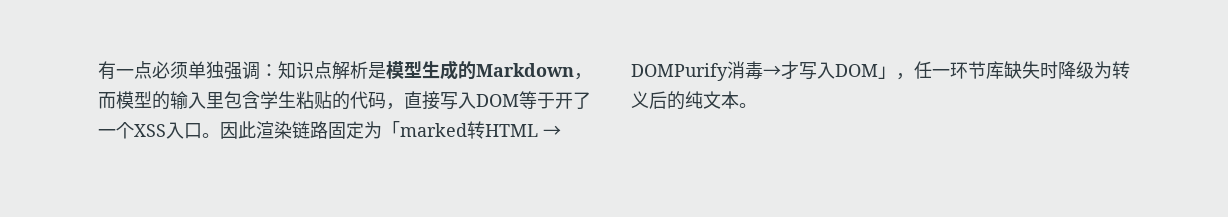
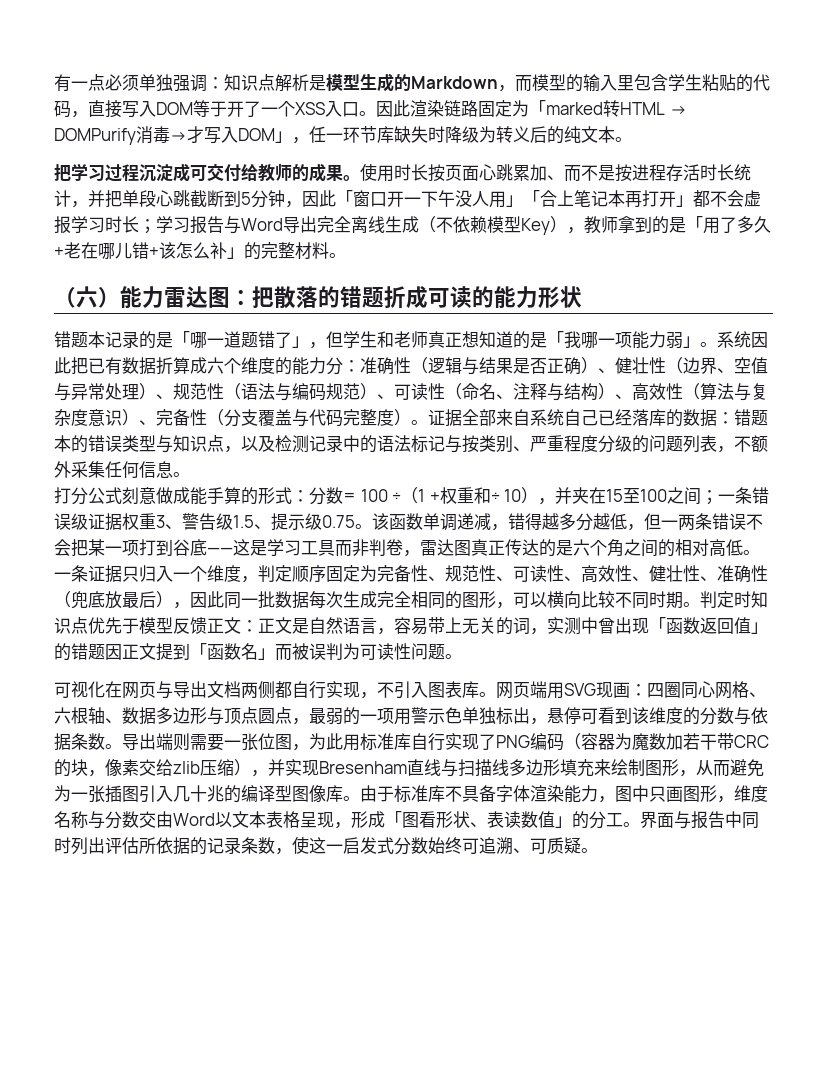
(757, 105) none -> [54,163,751,182] [54,190,761,208] [54,216,771,235] [54,242,346,260] [54,286,582,309] [54,331,768,349] [54,357,768,375] [54,383,768,401] [54,409,768,427] [54,435,768,453] [54,461,190,478] [54,487,770,505] [54,513,763,531] [54,539,760,557] [54,565,768,583] [54,591,768,609] [54,617,768,635] [54,643,462,661] [54,681,766,699] [54,707,768,725] [54,733,769,751] [54,759,764,777] [54,785,768,803] [54,811,759,829] [54,836,598,855] // 把学习过程沉淀成可交付给教师的成果。使用时长按页面心跳累加、而不是按进程存活时长统计，并把单段心跳截断到5分钟，因此「窗口开一下午没人用」「合上笔记本再打开」都不会虚报学习时长；学习报告与Word导出完全离线生成（不依赖模型Key），教师拿到的是「用了多久+老在哪儿错+该怎么补」的完整材料。 // （六）能力雷达图：把散落的错题折成可读的能力形状 // 错题本记录的是「哪一道题错了」，但学生和老师真正想知道的是「我哪一项能力弱」。系统因此把已有数据折算成六个维度的能力分：准确性（逻辑与结果是否正确）、健壮性（边界、空值与异常处理）、规范性（语法与编码规范）、可读性（命名、注释与结构）、高效性（算法与复杂度意识）、完备性（分支覆盖与代码完整度）。证据全部来自系统自己已经落库的数据：错题本的错误类型与知识点，以及检测记录中的语法标记与按类别、严重程度分级的问题列表，不额外采集任何信息。 // 打分公式刻意做成能手算的形式：分数= 100 ÷（1 +权重和÷ 10），并夹在15至100之间；一条错误级证据权重3、警告级1.5、提示级0.75。该函数单调递减，错得越多分越低，但一两条错误不会把某一项打到谷底——这是学习工具而非判卷，雷达图真正传达的是六个角之间的相对高低。一条证据只归入一个维度，判定顺序固定为完备性、规范性、可读性、高效性、健壮性、准确性（兜底放最后），因此同一批数据每次生成完全相同的图形，可以横向比较不同时期。判定时知识点优先于模型反馈正文：正文是自然语言，容易带上无关的词，实测中曾出现「函数返回值」的错题因正文提到「函数名」而被误判为可读性问题。 // 可视化在网页与导出文档两侧都自行实现，不引入图表库。网页端用SVG现画：四圈同心网格、六根轴、数据多边形与顶点圆点，最弱的一项用警示色单独标出，悬停可看到该维度的分数与依据条数。导出端则需要一张位图，为此用标准库自行实现了PNG编码（容器为魔数加若干带CRC的块，像素交给zlib压缩），并实现Bresenham直线与扫描线多边形填充来绘制图形，从而避免为一张插图引入几十兆的编译型图像库。由于标准库不具备字体渲染能力，图中只画图形，维度名称与分数交由Word以文本表格呈现，形成「图看形状、表读数值」的分工。界面与报告中同时列出评估所依据的记录条数，使这一启发式分数始终可追溯、可质疑。

